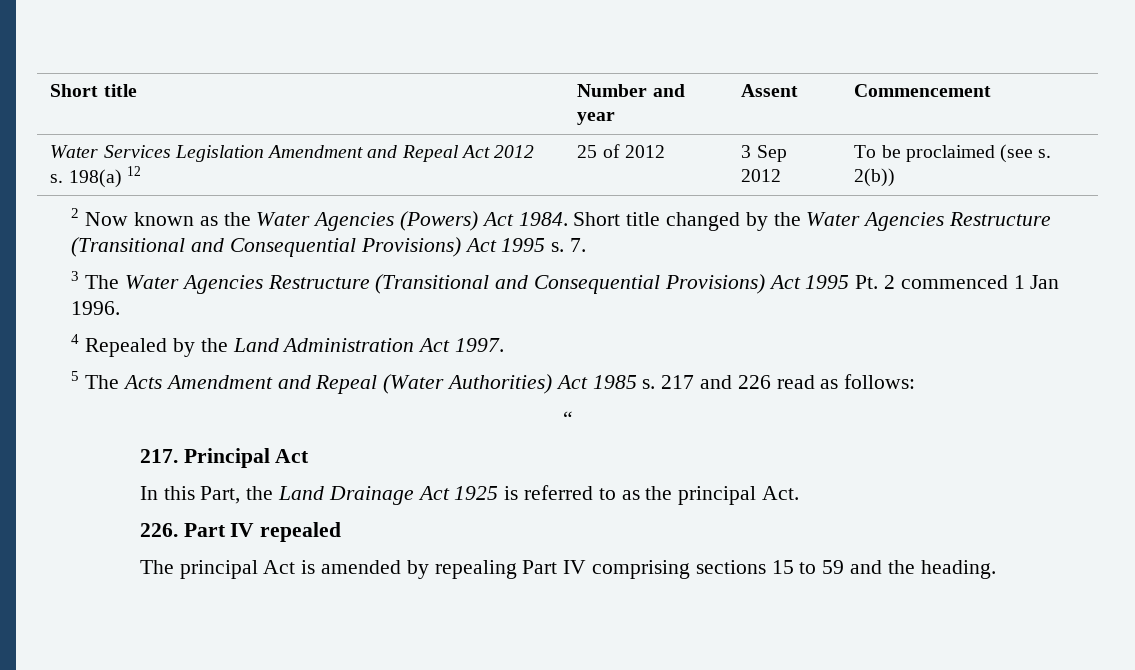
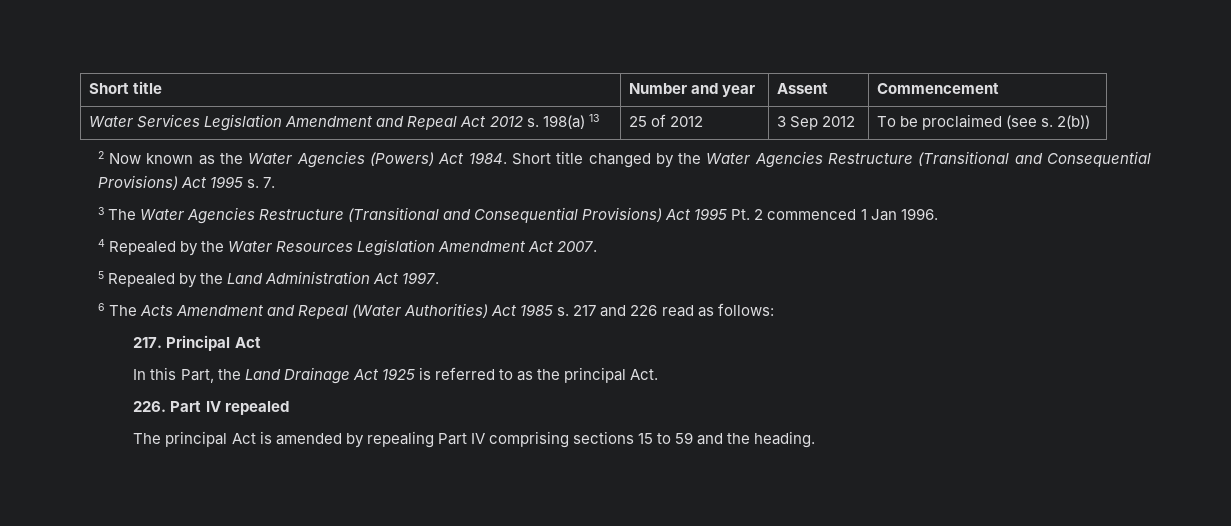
[126,166,141,176] 12 -> [588,114,599,122] 13
(228, 345) none -> [228,239,598,256] [97,271,223,288] Water Resources Legislation Amendment Act 2007. // 5 Repealed by the
[71,371,80,381] 5 -> [97,303,105,311] 6
[562,411,573,426] // “ -> (774, 309) none

